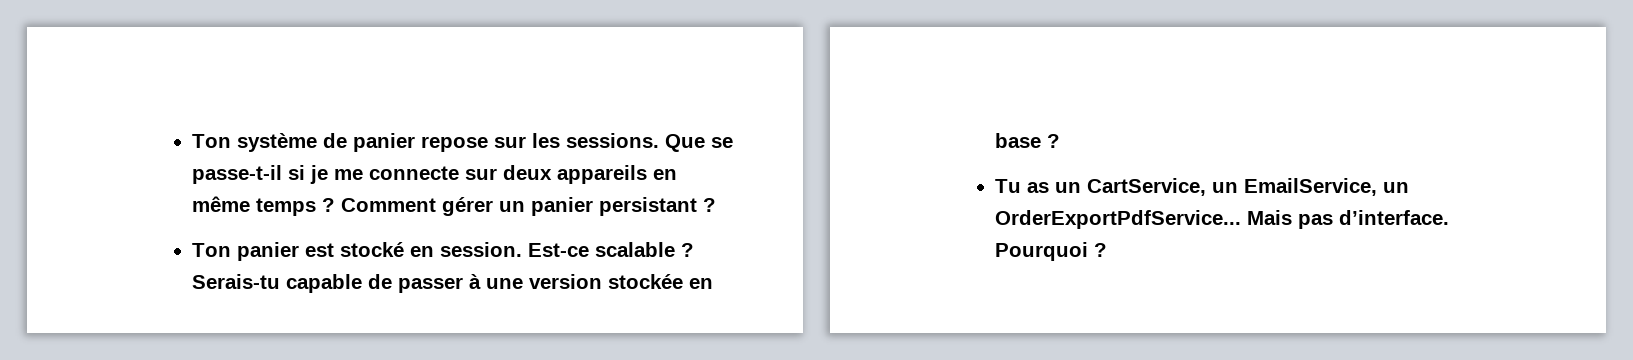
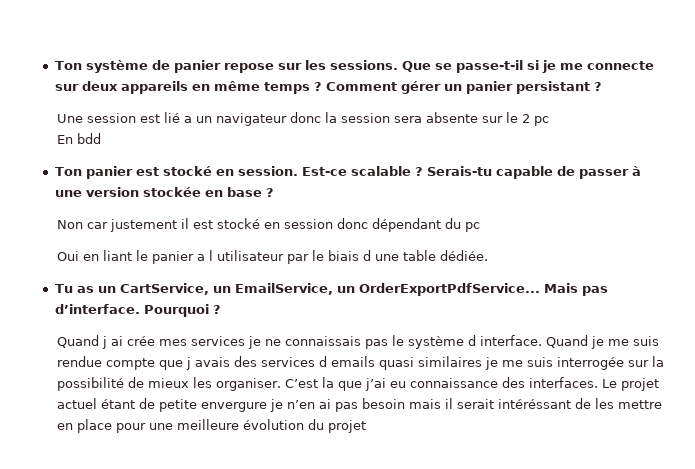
(717, 205) none -> [56,112,549,126] [56,133,101,144] // Une session est lié a un navigateur donc la session sera absente sur le 2 pc // En bdd
(1061, 141) none -> [56,218,480,232] [56,250,488,264] // Non car justement il est stocké en session donc dépendant du pc // Oui en liant le panier a l utilisateur par le biais d une table dédiée.
(1108, 250) none -> [56,335,659,349] [56,356,664,370] [56,377,659,391] [56,398,662,412] [56,419,366,433] // Quand j ai crée mes services je ne connaissais pas le système d interface. Quand je me suis rendue compte que j avais des services d emails quasi similaires je me suis interrogée sur la possibilité de mieux les organiser. C’est la que j’ai eu connaissance des interfaces. Le projet actuel étant de petite envergure je n’en ai pas besoin mais il serait intéréssant de les mettre en place pour une meilleure évolution du projet

